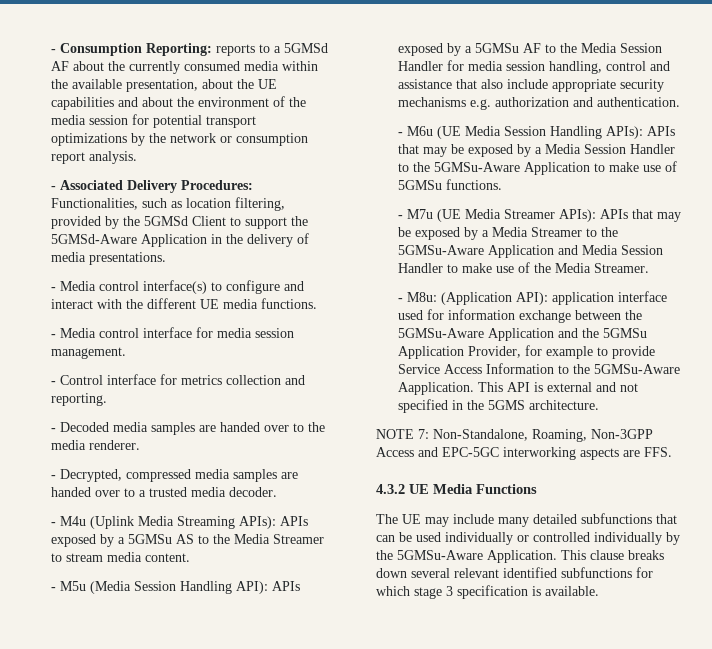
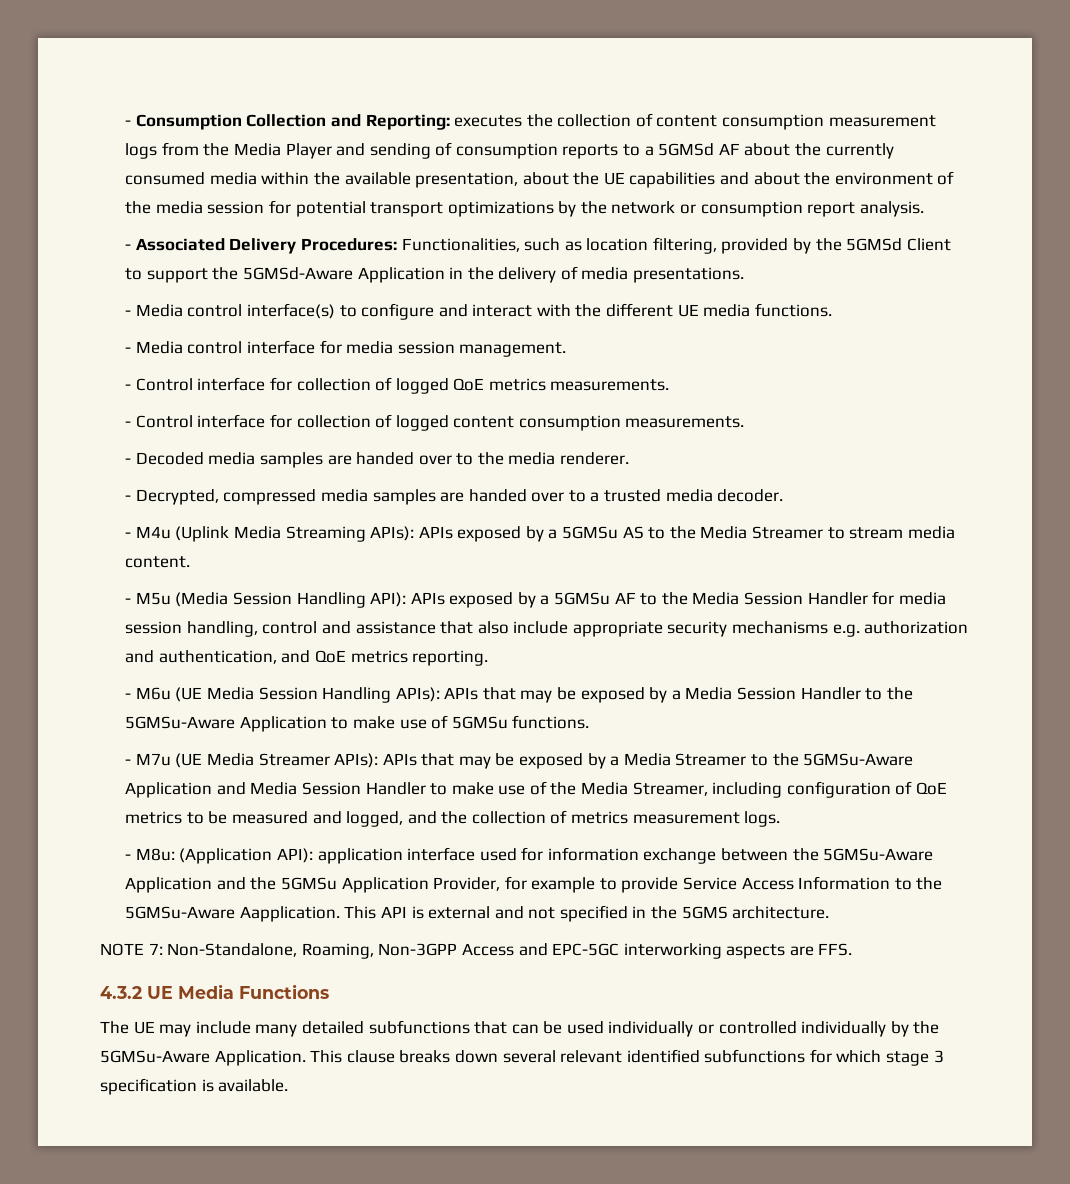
[146,43,213,56] Reporting: -> [246,113,936,130] [125,142,558,159] Collection and Reporting: executes the collection of content consumption measurement logs from the Media Player and sending of consumption
[181,375,306,385] [51,393,108,406] metrics collection and reporting. -> [296,377,670,394] [125,414,745,431] collection of logged QoE metrics measurements. // - Control interface for collection of logged content consumption measurements.
[597,97,681,107] authentication. -> [158,650,489,666] authentication, and QoE metrics reporting.
[594,263,650,273] Streamer. -> [632,781,948,798] [125,810,781,827] Streamer, including configuration of QoE metrics to be measured and logged, and the collection of metrics measurement logs.

